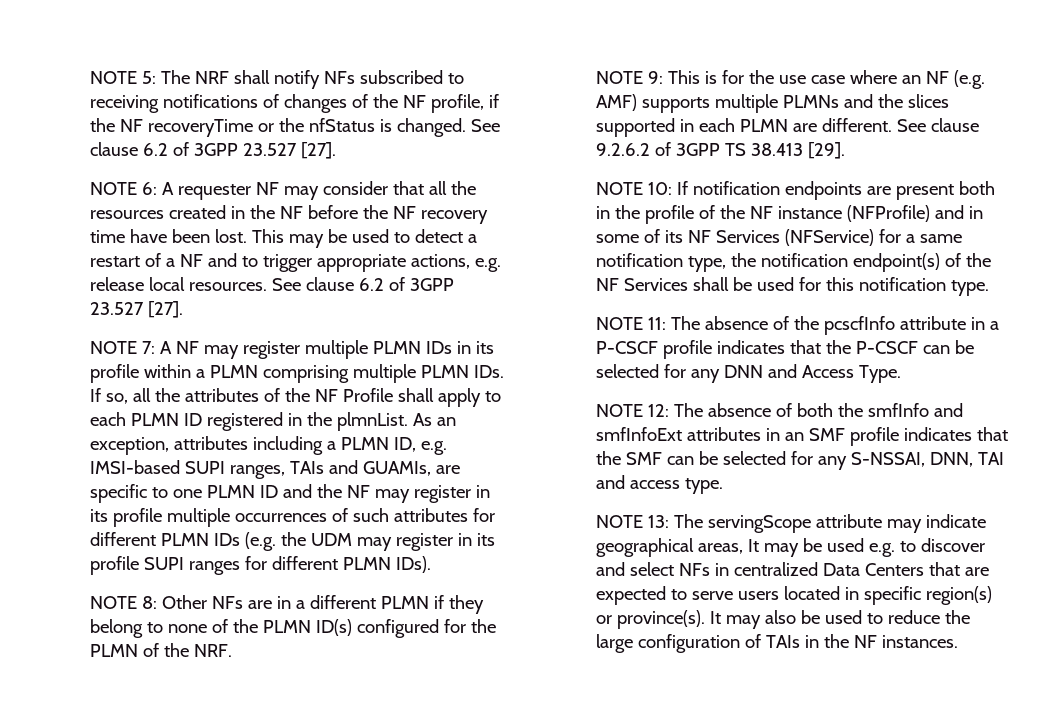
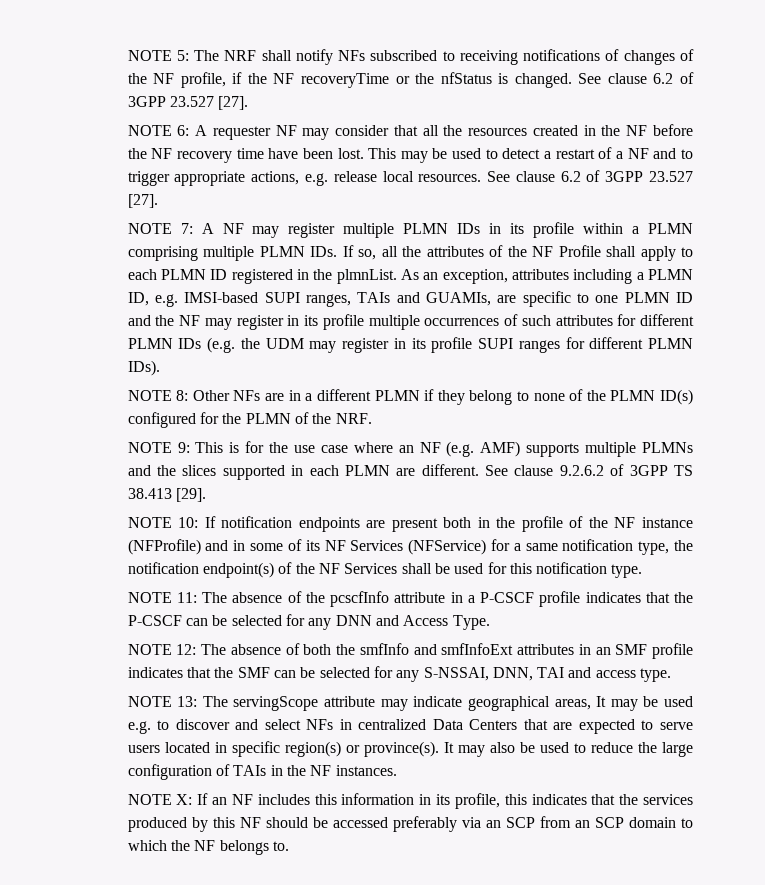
(959, 641) none -> [127,793,694,809] [127,816,693,832] [127,840,289,855] // NOTE X: If an NF includes this information in its profile, this indicates that the services produced by this NF should be accessed preferably via an SCP from an SCP domain to which the NF belongs to.

